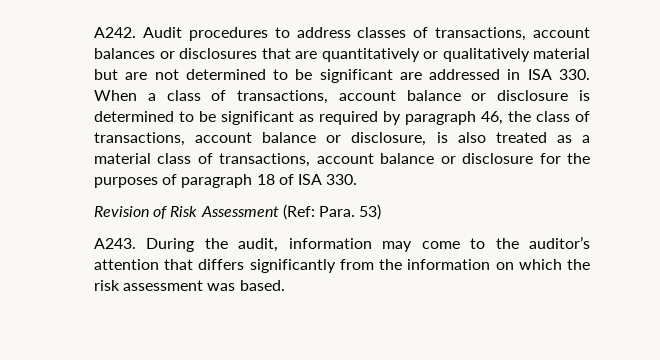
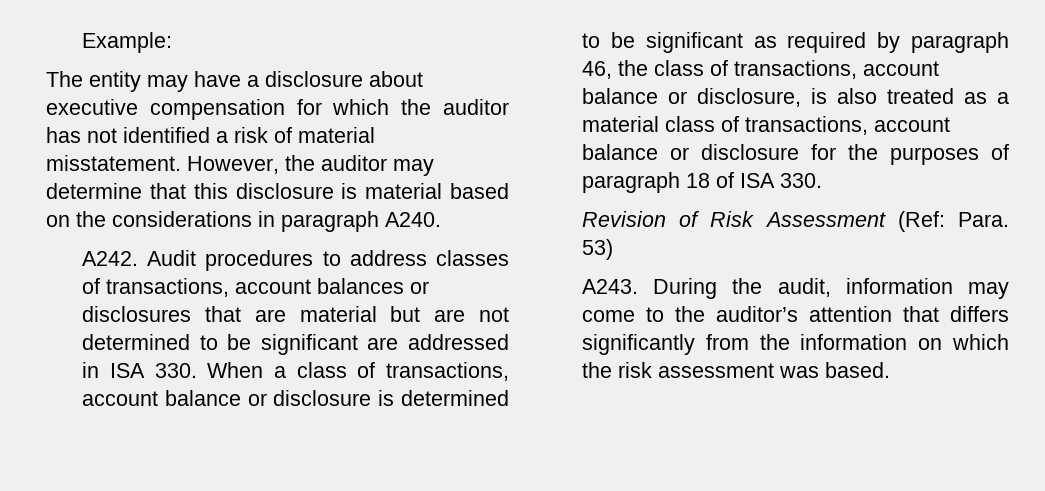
(93, 32) none -> [82,32,173,53] [46,71,423,92] [46,99,510,120] [46,127,375,143] [46,155,434,176] [46,183,509,199] [46,211,441,232] Example: // The entity may have a disclosure about executive compensation for which the auditor has not identified a risk of material misstatement. However, the auditor may determine that this disclosure is material based on the considerations in paragraph A240. //
[321,48,530,62] quantitatively or qualitatively -> (286, 315) none

